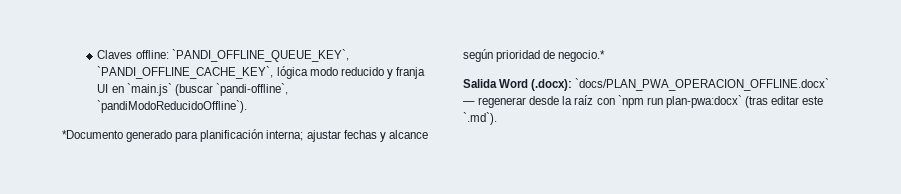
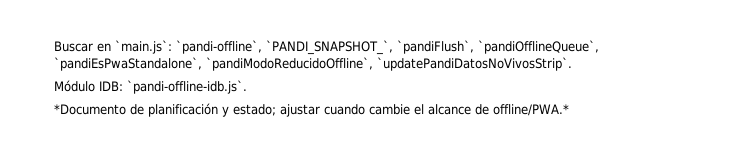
[97,49,349,62] [97,66,425,79] [97,83,288,96] [97,100,248,113] [62,129,428,142] [463,49,606,62] [463,78,830,91] [463,95,824,108] [463,112,497,125] Claves offline: `PANDI_OFFLINE_QUEUE_KEY`, `PANDI_OFFLINE_CACHE_KEY`, lógica modo reducido y franja UI en `main.js` (buscar `pandi-offline`, `pandiModoReducidoOffline`). // *Documento generado para planificación interna; ajustar fechas y alcance según prioridad de negocio.* // Salida Word (.docx): `docs/PLAN_PWA_OPERACION_OFFLINE.docx` — regenerar desde la raíz con `npm run plan-pwa:docx` (tras editar este `.md`). -> [54,40,599,55] [54,57,572,71] [54,80,247,94] [54,103,569,117] Buscar en `main.js`: `pandi-offline`, `PANDI_SNAPSHOT_`, `pandiFlush`, `pandiOfflineQueue`, `pandiEsPwaStandalone`, `pandiModoReducidoOffline`, `updatePandiDatosNoVivosStrip`. // Módulo IDB: `pandi-offline-idb.js`. // *Documento de planificación y estado; ajustar cuando cambie el alcance de offline/PWA.*

